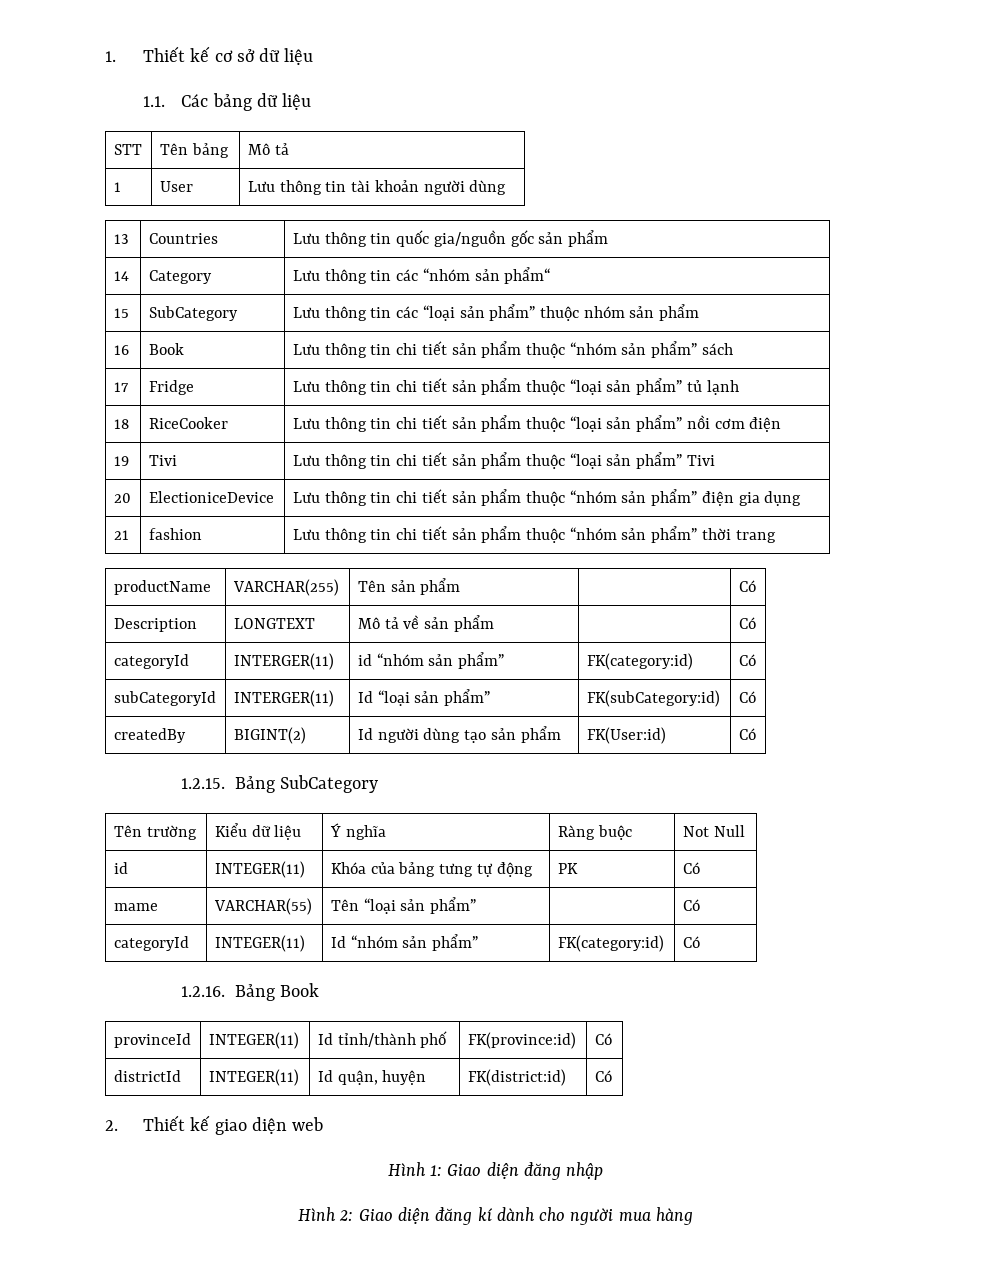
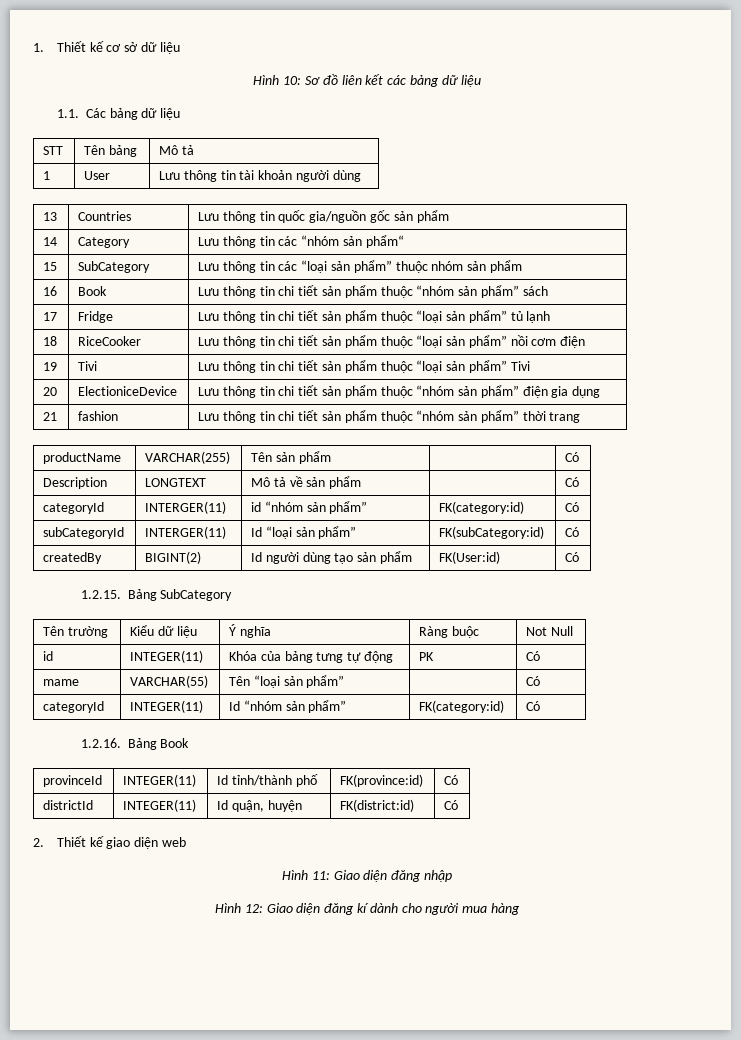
(314, 56) none -> [253,74,481,87] // Hình 10: Sơ đồ liên kết các bảng dữ liệu
[430,1165,443,1176] 1: -> [311,871,330,880] 11:
[339,1210,354,1221] 2: -> [244,904,263,913] 12:

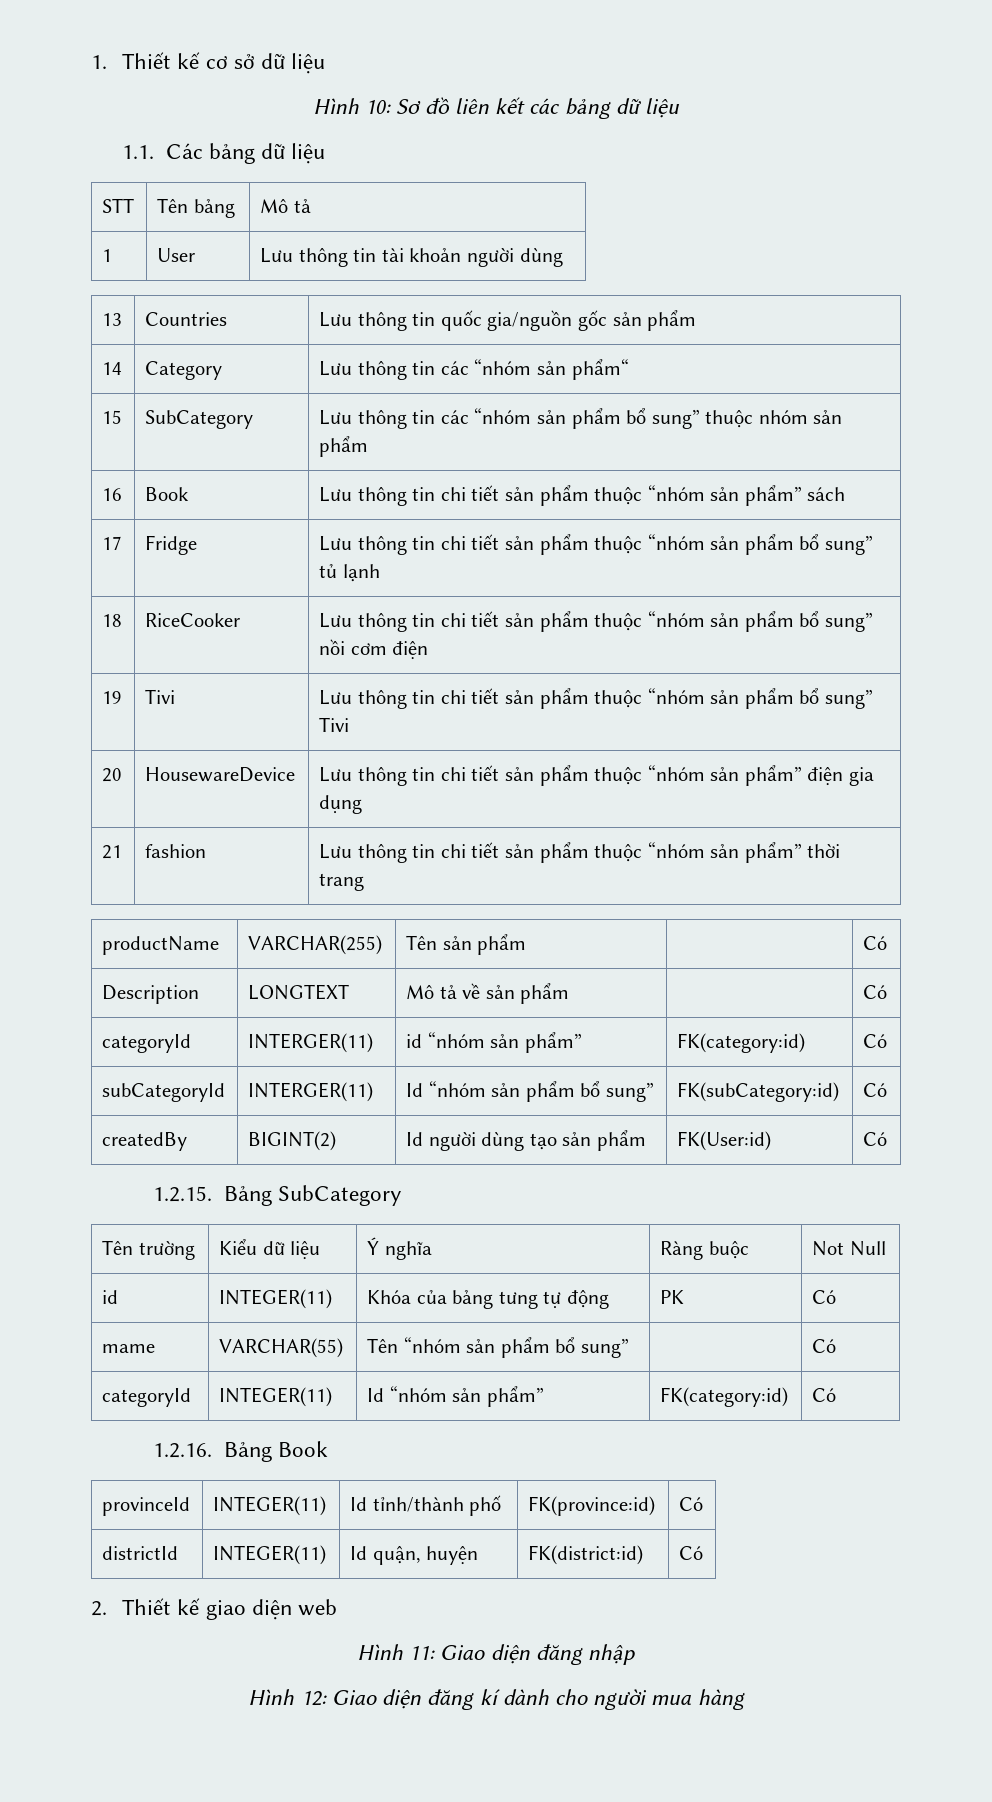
[301,260,392,273] “loại sản phẩm” -> [474,408,700,429] “nhóm sản phẩm bổ sung”
[416,310,507,323] “loại sản phẩm” -> [647,534,873,555] “nhóm sản phẩm bổ sung”
[416,335,507,348] “loại sản phẩm” -> [647,611,873,632] “nhóm sản phẩm bổ sung”
[416,360,507,373] “loại sản phẩm” -> [647,688,873,709] “nhóm sản phẩm bổ sung”
[78,386,178,396] ElectioniceDevice -> [145,767,296,782] HousewareDevice
[265,526,357,539] “loại sản phẩm” -> [428,1081,655,1102] “nhóm sản phẩm bổ sung”
[253,675,345,688] “loại sản phẩm” -> [403,1337,630,1358] “nhóm sản phẩm bổ sung”

